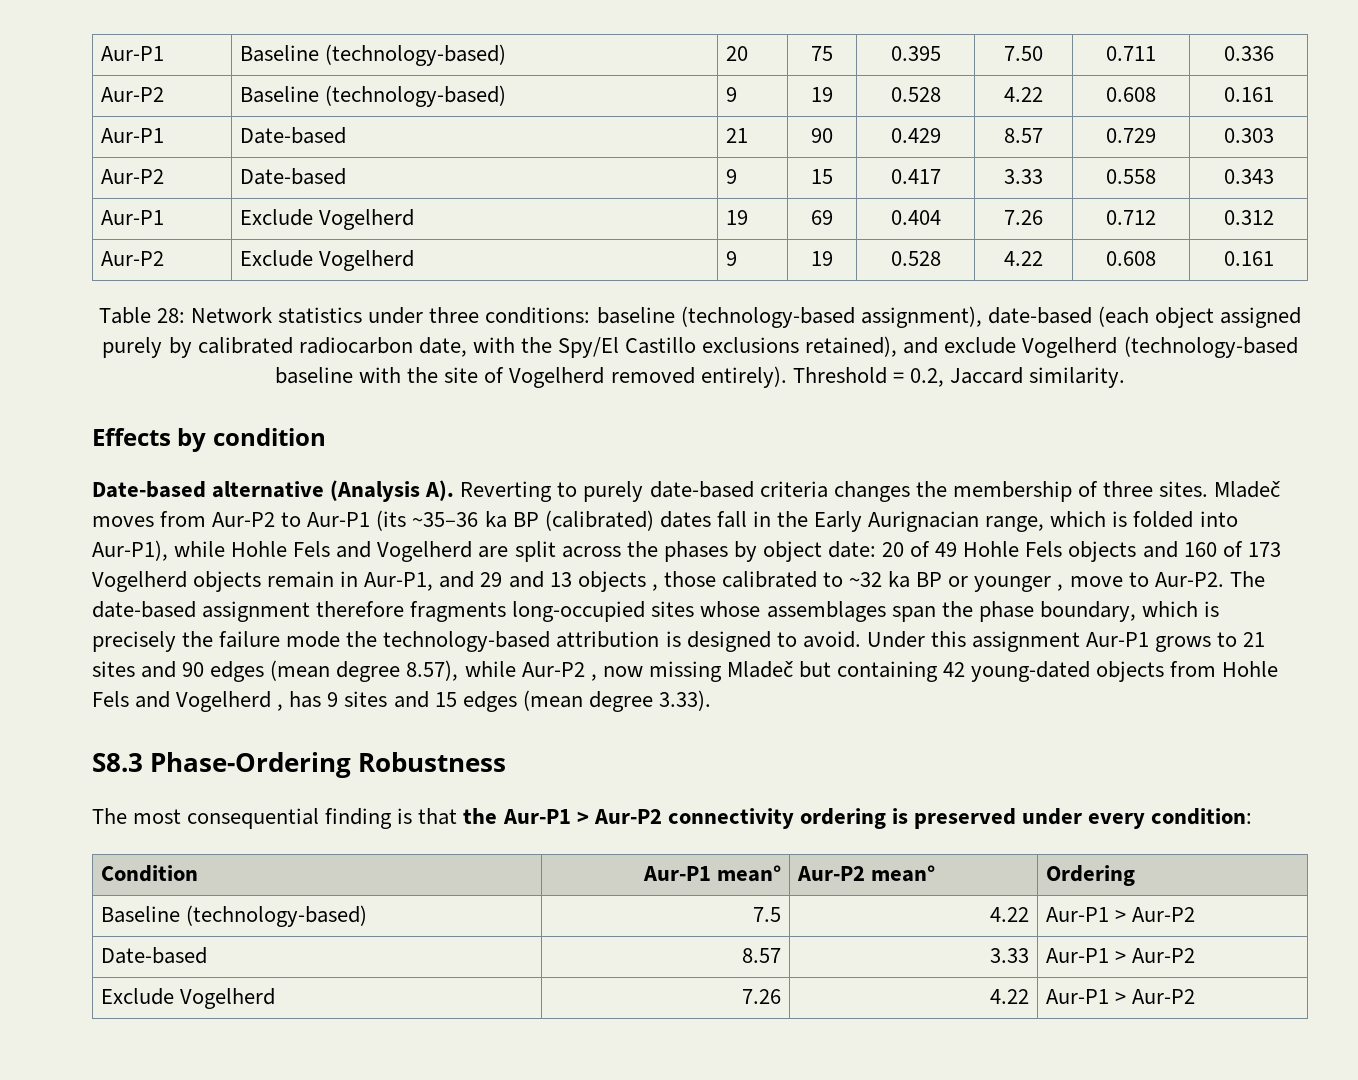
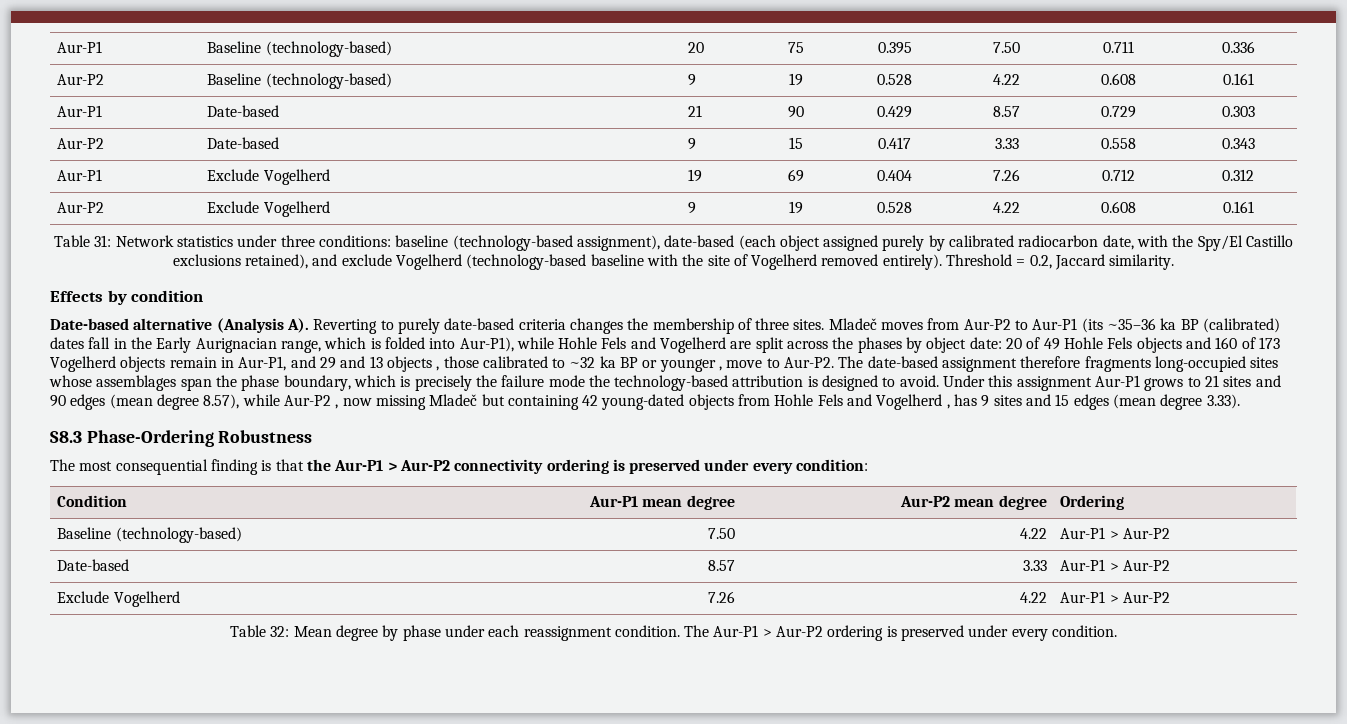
[157,308,186,323] 28: -> [94,235,112,247] 31:
[716,865,781,882] [797,865,936,882] mean° | Aur-P2 mean° -> [642,495,735,510] [899,495,1047,510] mean degree | Aur-P2 mean degree
[752,907,781,922] 7.5 -> [707,528,735,539] 7.50
(1196, 996) none -> [229,625,1118,641] // Table 32: Mean degree by phase under each reassignment condition. The Aur-P1 > Aur-P2 ordering is preserved under every condition.

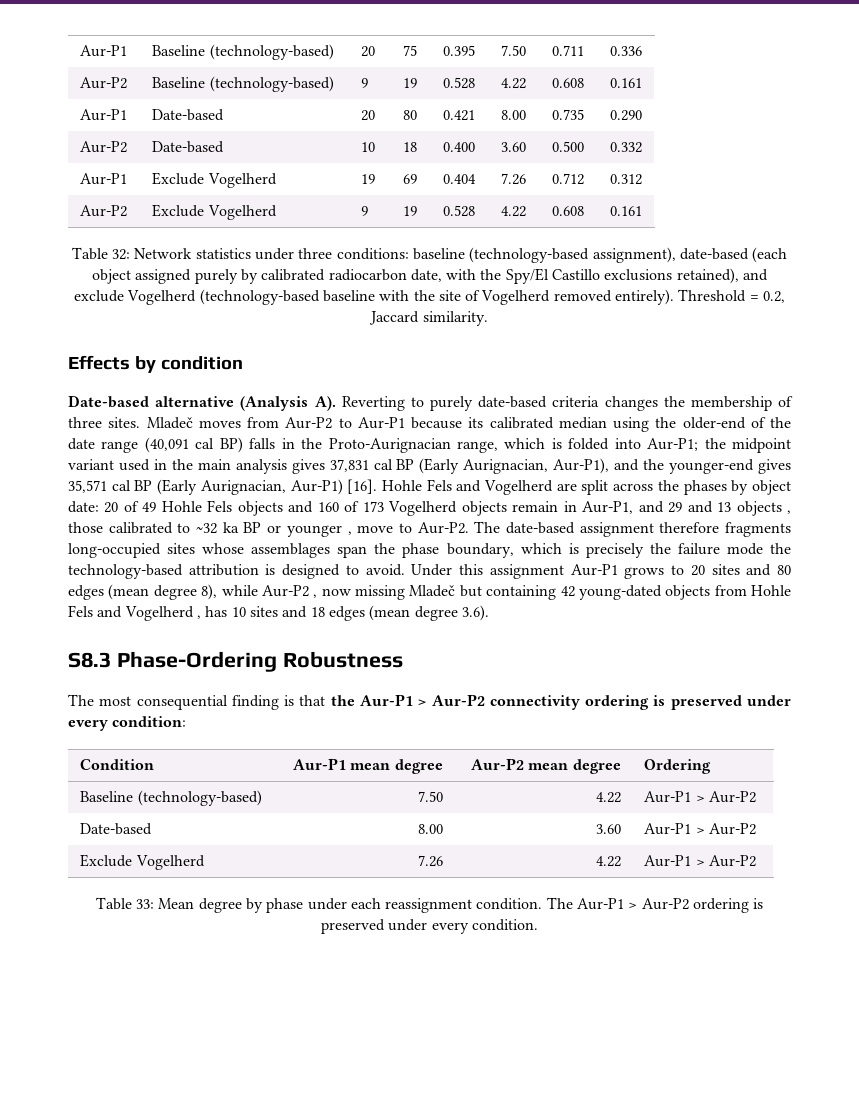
[688,105,703,117] [787,106,804,118] [877,106,912,118] [993,106,1020,117] [1101,106,1136,118] [1221,106,1255,117] [57,138,105,149] [207,137,280,149] [688,138,697,150] [788,137,803,149] [878,137,911,149] [994,138,1019,149] [1101,138,1136,149] [1221,138,1255,149] 21 | 90 | 0.429 | 8.57 | 0.729 | 0.303 // Aur-P2 | Date-based | 9 | 15 | 0.417 | 3.33 | 0.558 | 0.343 -> [361,110,376,121] [402,110,417,120] [442,110,475,121] [500,110,526,120] [551,109,584,120] [609,110,642,121] [80,141,128,153] [152,141,225,153] [361,142,376,152] [402,142,417,152] [442,142,475,152] [500,142,526,152] [551,141,584,152] [609,142,642,153] 20 | 80 | 0.421 | 8.00 | 0.735 | 0.290 // Aur-P2 | Date-based | 10 | 18 | 0.400 | 3.60 | 0.500 | 0.332
[94,235,112,247] 31: -> [112,249,131,260] 32:
[1081,318,1281,333] [50,337,277,353] (its ~35–36 ka BP (calibrated) dates fall in the Early Aurignacian -> [411,417,791,432] [68,437,451,453] because its calibrated median using the older-end of the date range (40,091 cal BP) falls in the Proto-Aurignacian
[459,337,554,352] Aur-P1), while -> [647,438,791,453] [68,458,791,474] [68,479,378,495] Aur-P1; the midpoint variant used in the main analysis gives 37,831 cal BP (Early Aurignacian, Aur-P1), and the younger-end gives 35,571 cal BP (Early Aurignacian, Aur-P1) [16].
[1205,375,1281,387] [50,394,240,410] 21 sites and 90 edges (mean degree 8.57), -> [690,564,792,576] [68,584,218,600] 20 sites and 80 edges (mean degree 8),
[981,394,1240,410] 9 sites and 15 edges (mean degree 3.33). -> [231,605,489,621] 10 sites and 18 edges (mean degree 3.6).
[707,560,735,571] [1022,560,1047,571] 8.57 | 3.33 -> [417,824,443,834] [595,824,621,834] 8.00 | 3.60
[270,626,290,637] 32: -> [135,899,154,909] 33:

